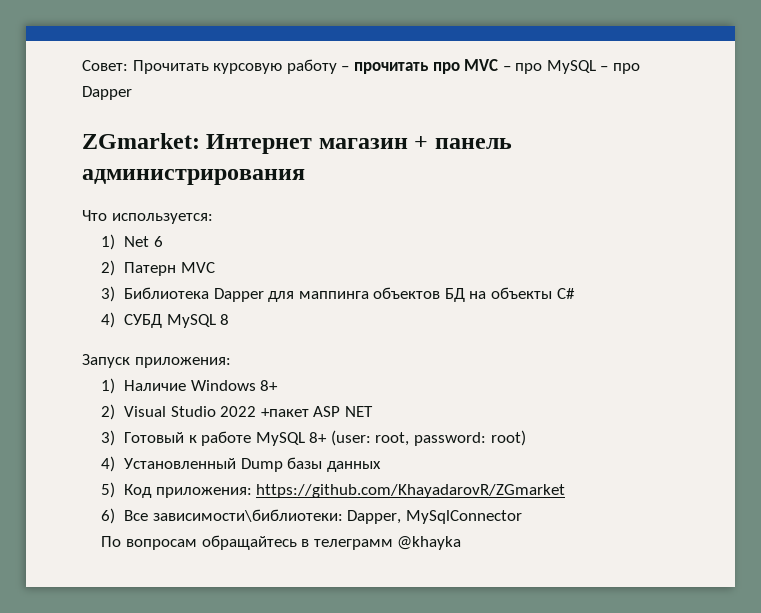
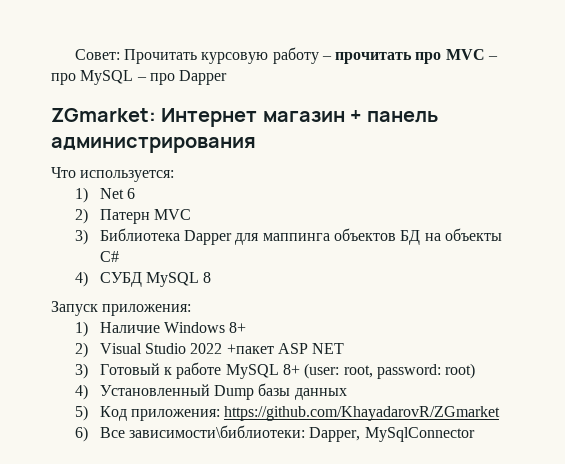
[101,535,462,550] // По вопросам обращайтесь в телеграмм @khayka -> (475, 434) none

